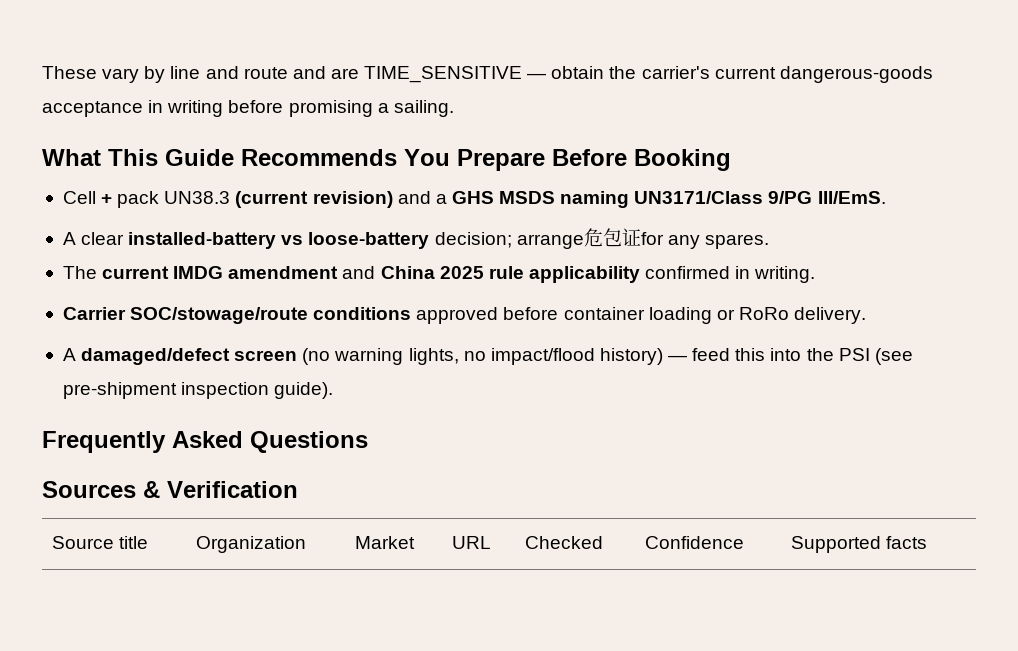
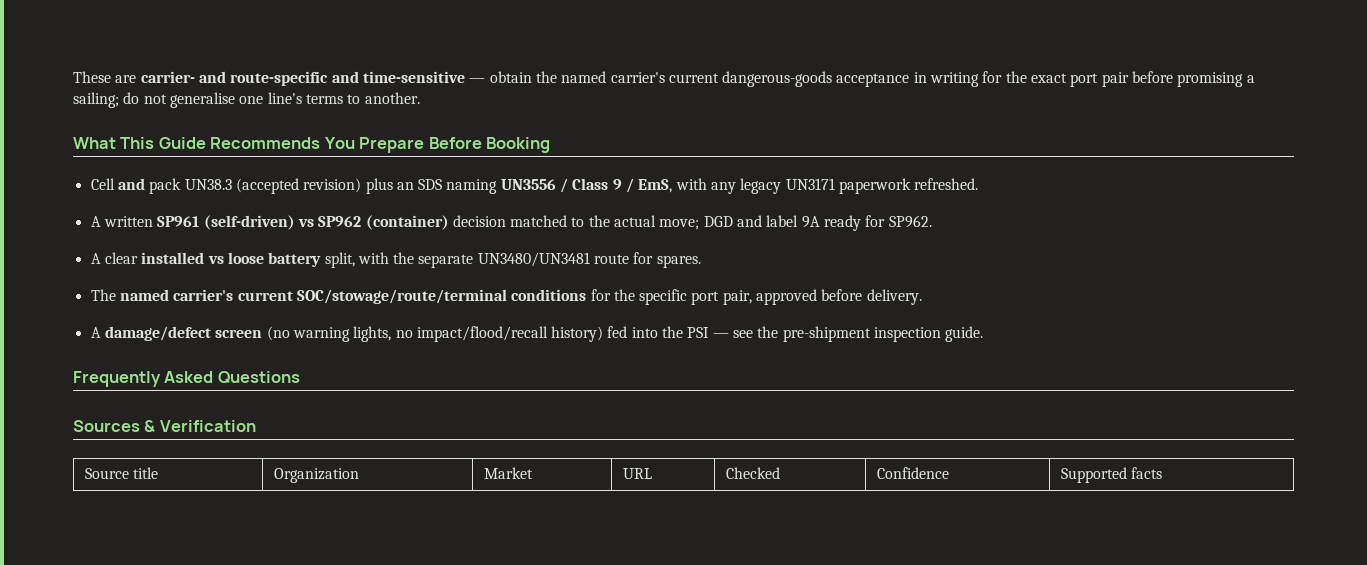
[102,66,523,83] vary by line and route and are TIME_SENSITIVE -> [115,71,465,86] are carrier- and route-specific and time-sensitive
(637, 72) none -> [561,71,607,83] named
[228,100,454,117] before promising a sailing. -> [982,71,1255,87] [73,92,420,108] for the exact port pair before promising a sailing; do not generalise one line's terms to another.
[101,194,113,204] + -> [117,178,145,190] and
[235,191,886,208] [62,228,769,249] [62,266,816,283] [62,307,789,324] (current revision) and a GHS MSDS naming UN3171/Class 9/PG III/EmS. // A clear installed-battery vs loose-battery decision; arrange危包证for any spares. // The current IMDG amendment and China 2025 rule applicability confirmed in writing. // Carrier SOC/stowage/route conditions approved before container loading or RoRo -> [235,178,979,194] [90,215,932,231] [90,252,701,268] [90,289,863,305] (accepted revision) plus an SDS naming UN3556 / Class 9 / EmS, with any legacy UN3171 paperwork refreshed. // A written SP961 (self-driven) vs SP962 (container) decision matched to the actual move; DGD and label 9A ready for SP962. // A clear installed vs loose battery split, with the separate UN3480/UN3481 route for spares. // The named carrier's current SOC/stowage/route/terminal conditions for the specific port pair, approved before
[81,348,231,365] damaged/defect -> [104,326,211,341] damage/defect
[490,348,913,365] impact/flood history) — feed this into the PSI (see -> [416,326,779,342] impact/flood/recall history) fed into the PSI — see the
[274,382,334,399] guide). -> [945,326,984,342] guide.

